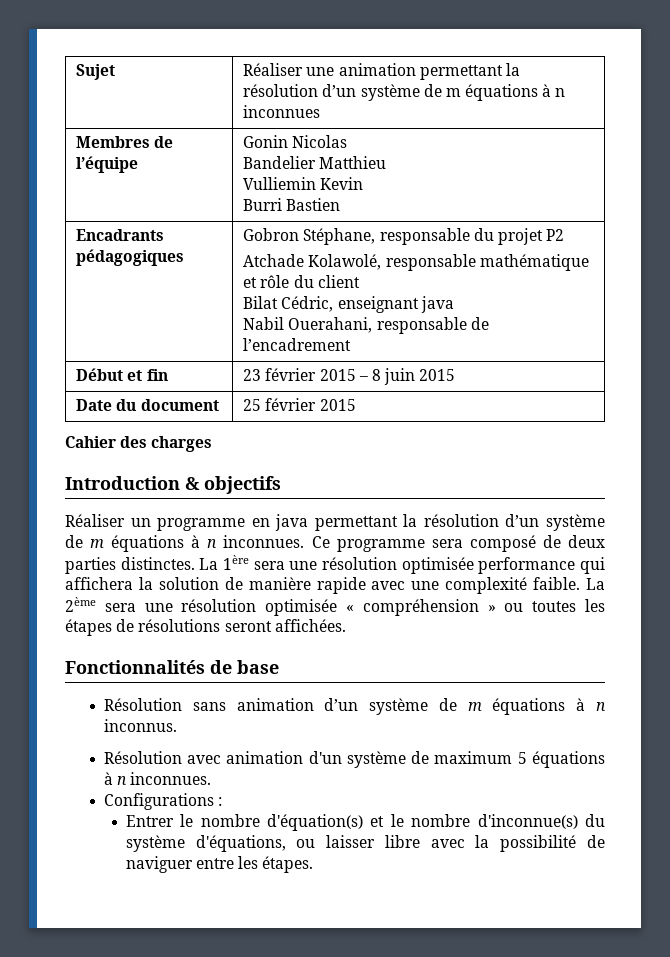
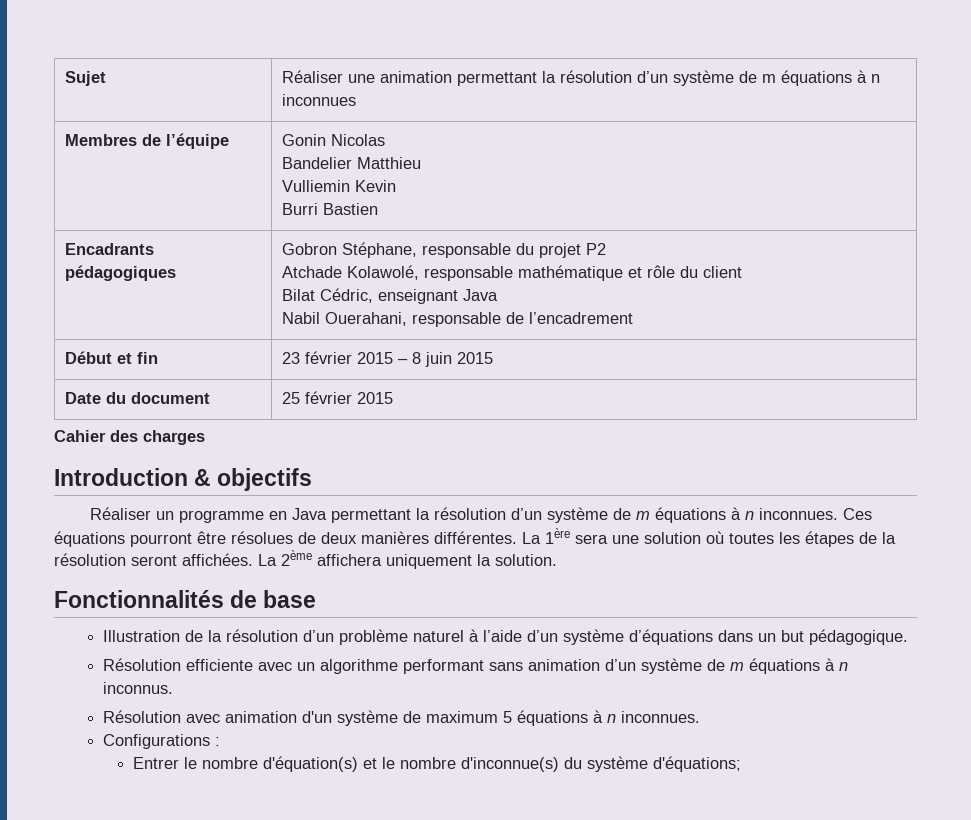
[420,296,454,313] java -> [462,289,498,301] Java
[275,514,309,531] java -> [291,508,327,520] Java
[311,535,605,552] [65,555,606,574] [65,577,605,594] [65,597,524,616] Ce programme sera composé de deux parties distinctes. La 1ère sera une résolution optimisée performance qui affichera la solution de manière rapide avec une complexité faible. La 2ème sera une résolution optimisée « compréhension » ou -> [842,508,872,520] [54,528,724,547] Ces équations pourront être résolues de deux manières différentes. La 1ère sera une solution où
[138,619,221,632] résolutions -> [882,532,896,544] [54,553,126,566] la résolution
[65,660,279,674] [103,698,182,711] // Fonctionnalités de base // Résolution -> [258,550,557,569] [54,590,317,608] [102,629,908,645] [102,658,484,674] La 2ème affichera uniquement la solution. // Fonctionnalités de base // Illustration de la résolution d’un problème naturel à l’aide d’un système d’équations dans un but pédagogique. // Résolution efficiente avec un algorithme performant
[195,835,605,852] [125,856,314,873] d'équations, ou laisser libre avec la possibilité de naviguer entre les étapes. -> [652,756,741,772] d'équations;

